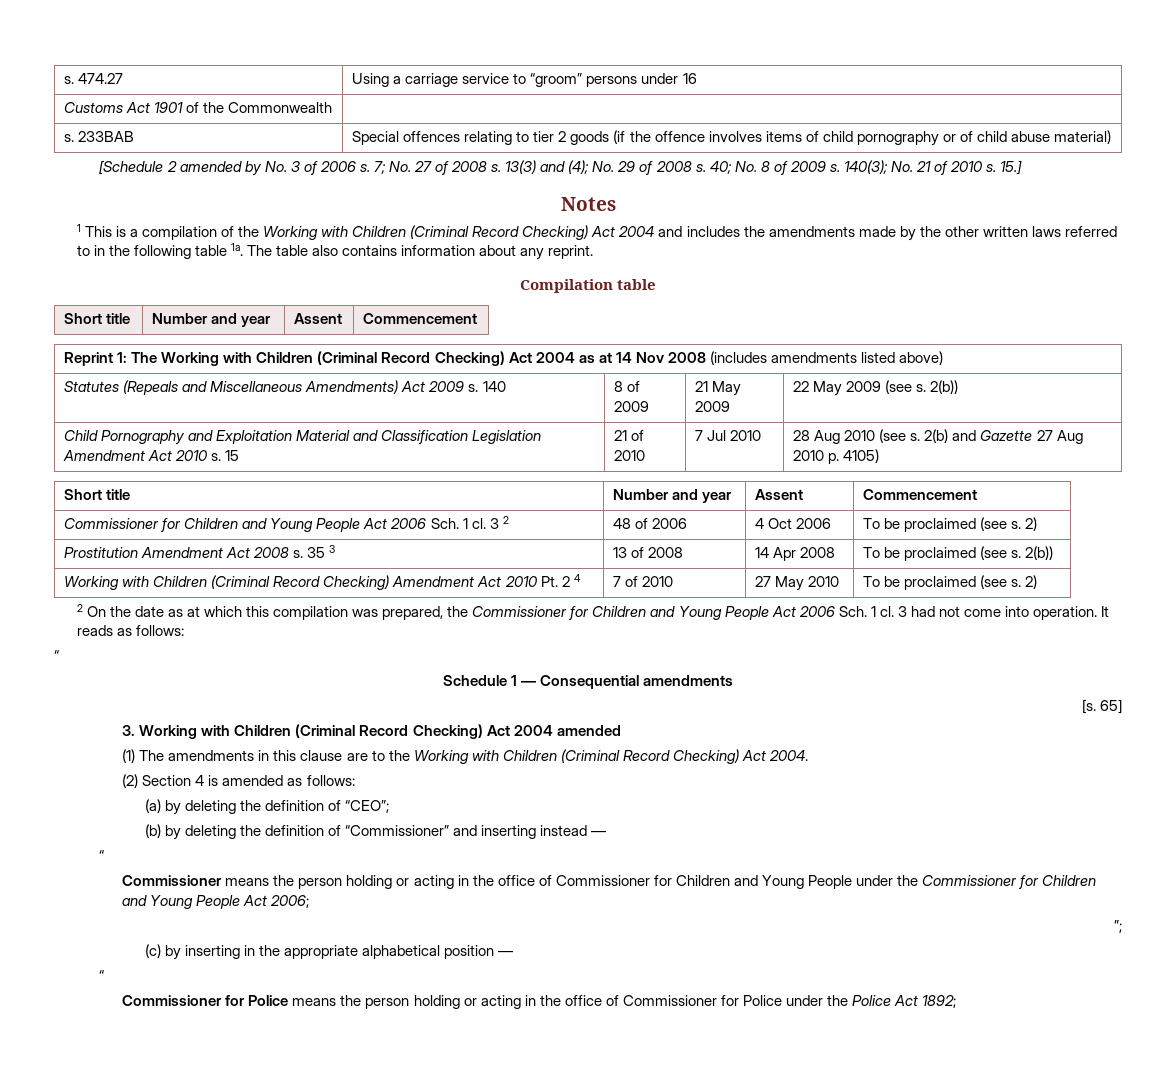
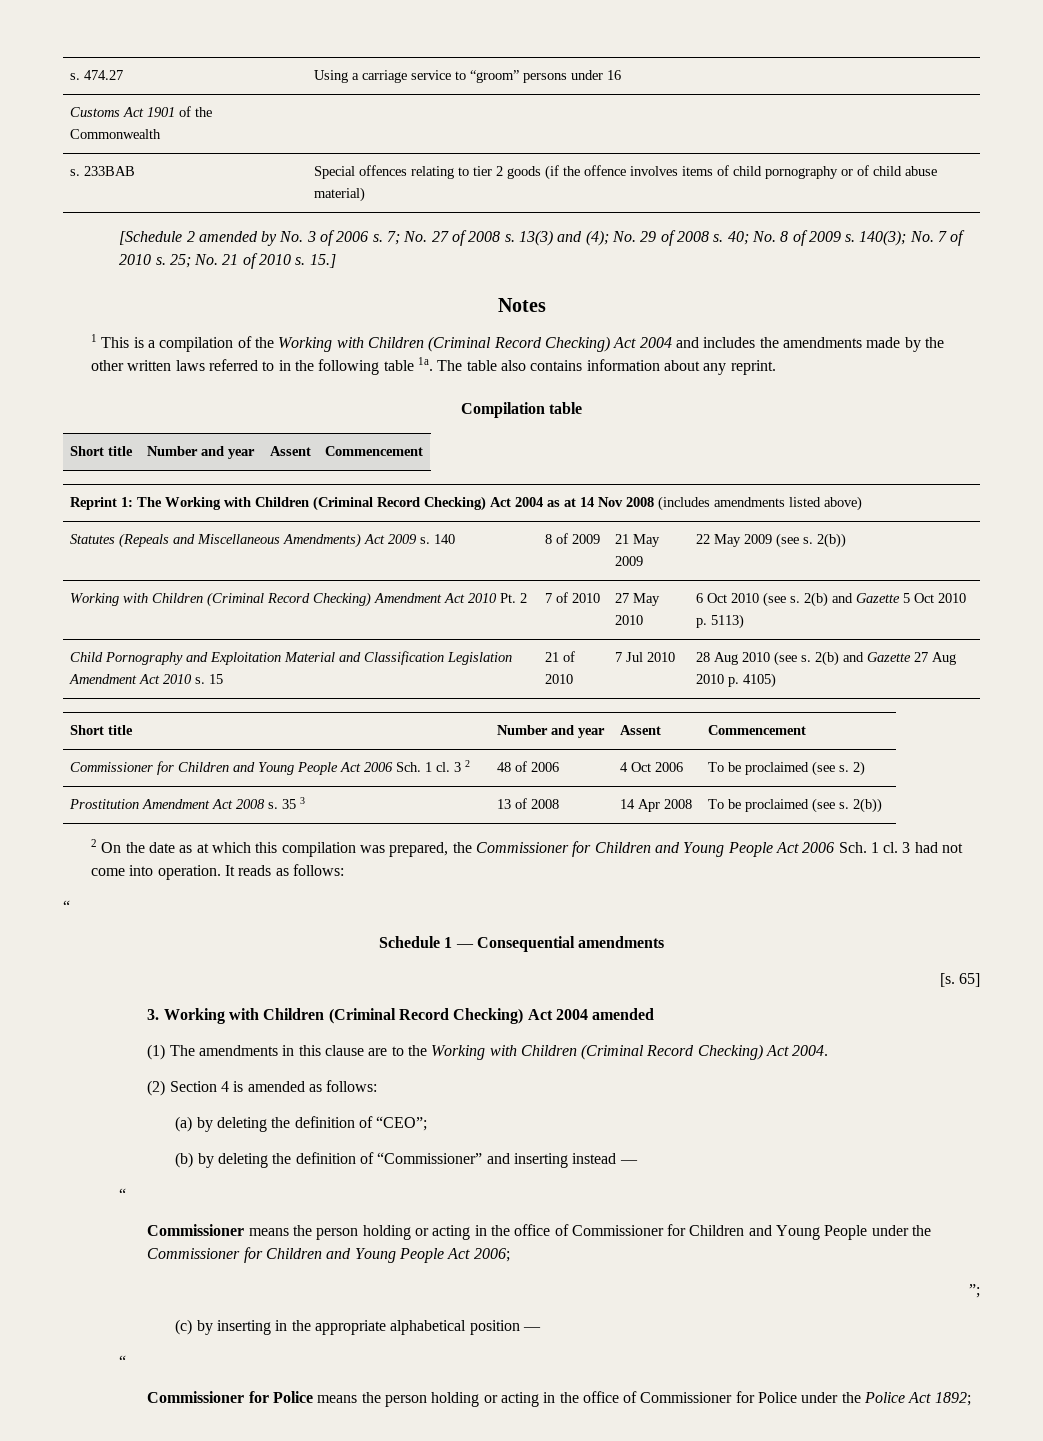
(913, 166) none -> [938,230,966,246] [119,254,219,268] 7 of 2010 s. 25; No.
(959, 387) none -> [69,592,527,607] [544,592,600,603] [614,593,660,606] [614,615,643,625] [695,592,966,607] [695,614,744,629] // Working with Children (Criminal Record Checking) Amendment Act 2010 Pt. 2 | 7 of 2010 | 27 May 2010 | 6 Oct 2010 (see s. 2(b) and Gazette 5 Oct 2010 p. 5113)
[64,574,581,590] [613,576,674,587] [755,576,840,591] [863,575,1038,590] // Working with Children (Criminal Record Checking) Amendment Act 2010 Pt. 2 4 | 7 of 2010 | 27 May 2010 | To be proclaimed (see s. 2) -> (882, 805) none

